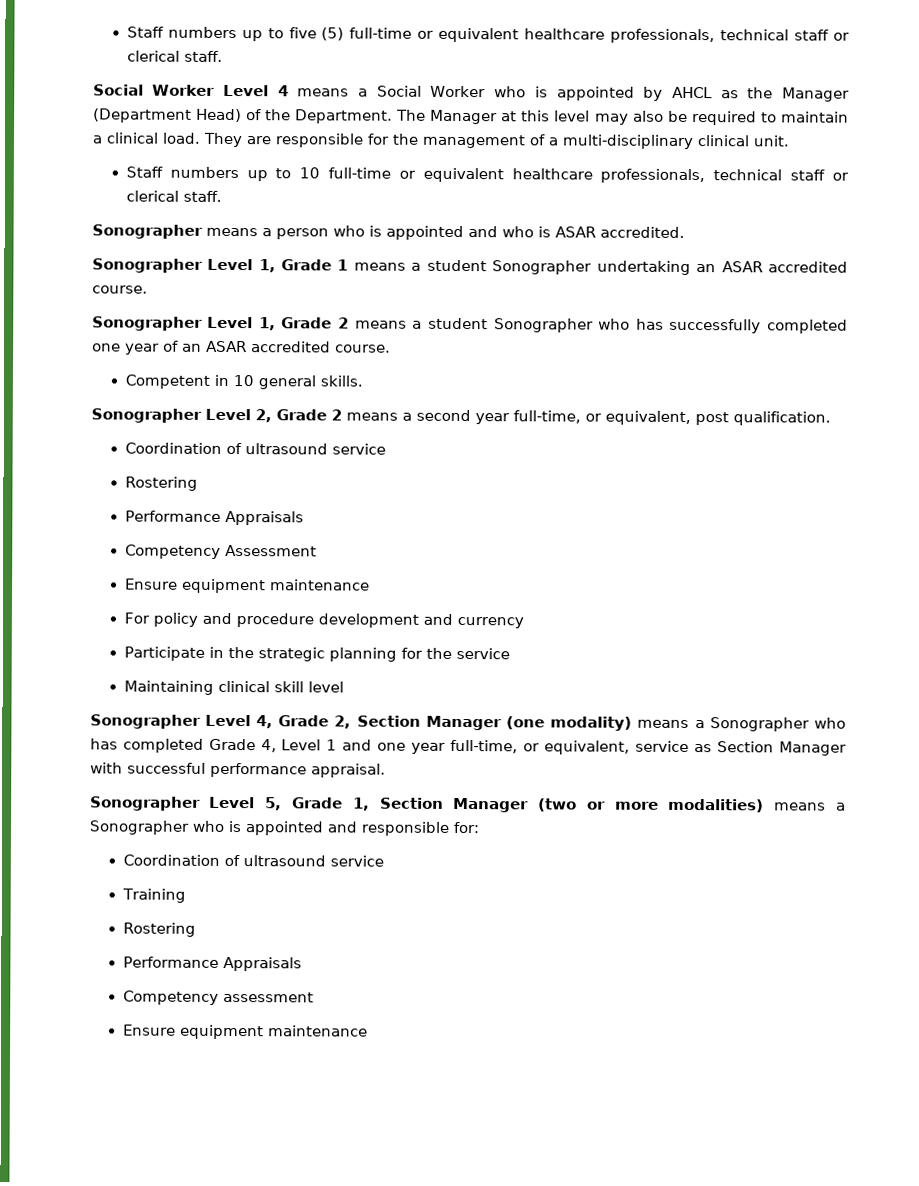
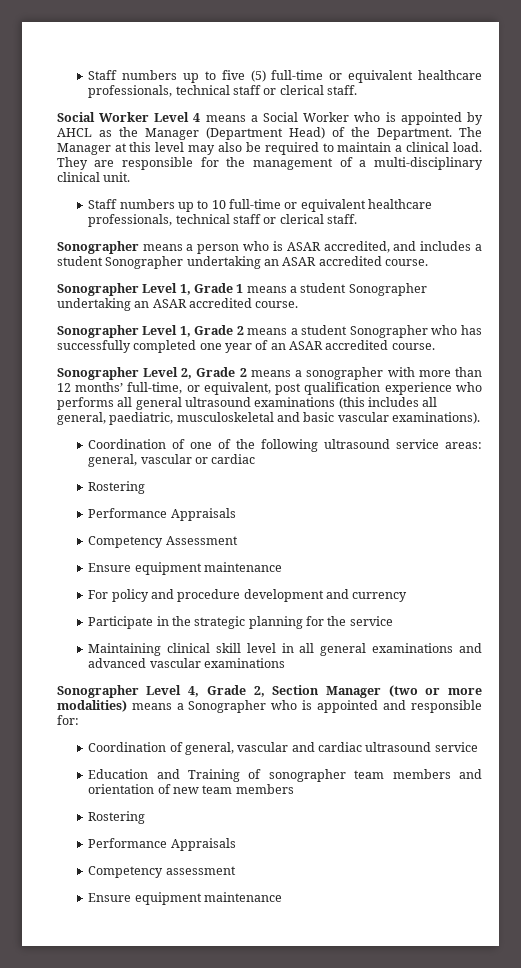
[385,225,685,241] appointed and who is ASAR accredited. -> [286,241,482,253] [56,256,428,269] ASAR accredited, and includes a student Sonographer undertaking an ASAR accredited course.
[124,374,363,390] // Competent in 10 general skills. -> (435, 346) none
[415,409,831,426] [124,442,386,455] second year full-time, or equivalent, post qualification. // Coordination of ultrasound service -> [306,367,482,380] [56,382,482,395] [56,397,438,410] [56,412,480,425] [88,439,482,452] [88,454,256,467] sonographer with more than 12 months’ full-time, or equivalent, post qualification experience who performs all general ultrasound examinations (this includes all general, paediatric, musculoskeletal and basic vascular examinations). // Coordination of one of the following ultrasound service areas: general, vascular or cardiac
(344, 687) none -> [281,643,482,656] [88,658,285,668] in all general examinations and advanced vascular examinations
[506,716,846,732] [89,738,848,756] [89,762,386,778] [89,796,530,813] (one modality) means a Sonographer who has completed Grade 4, Level 1 and one year full-time, or equivalent, service as Section Manager with successful performance appraisal. // Sonographer Level 5, Grade 1, Section Manager -> (381, 692) none
[242,855,384,867] ultrasound service // -> [184,742,478,755] [88,769,180,779] general, vascular and cardiac ultrasound service // Education and
(186, 895) none -> [248,769,482,782] [88,784,294,794] of sonographer team members and orientation of new team members

